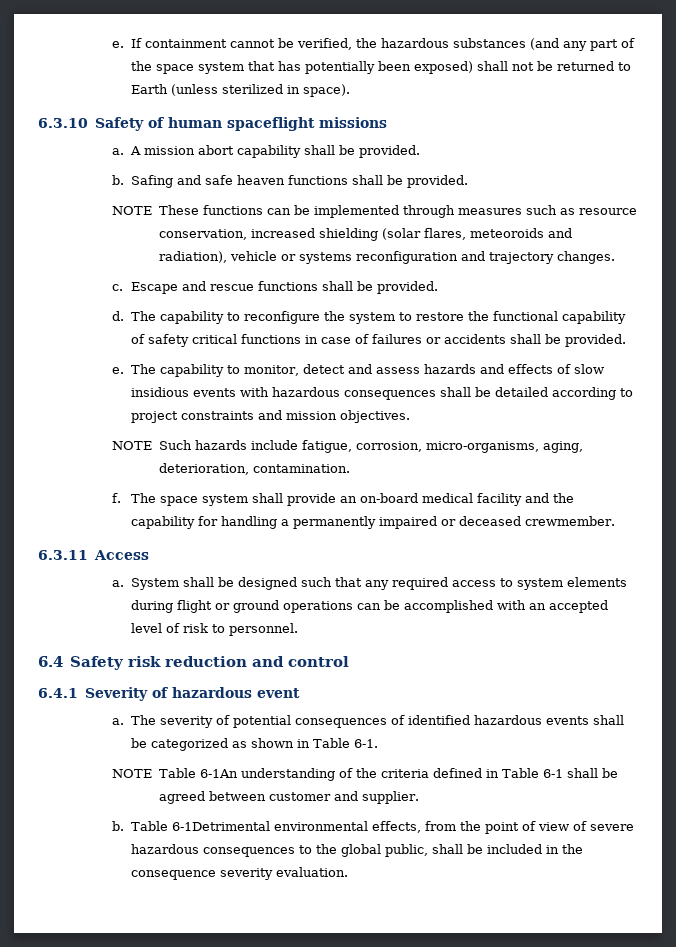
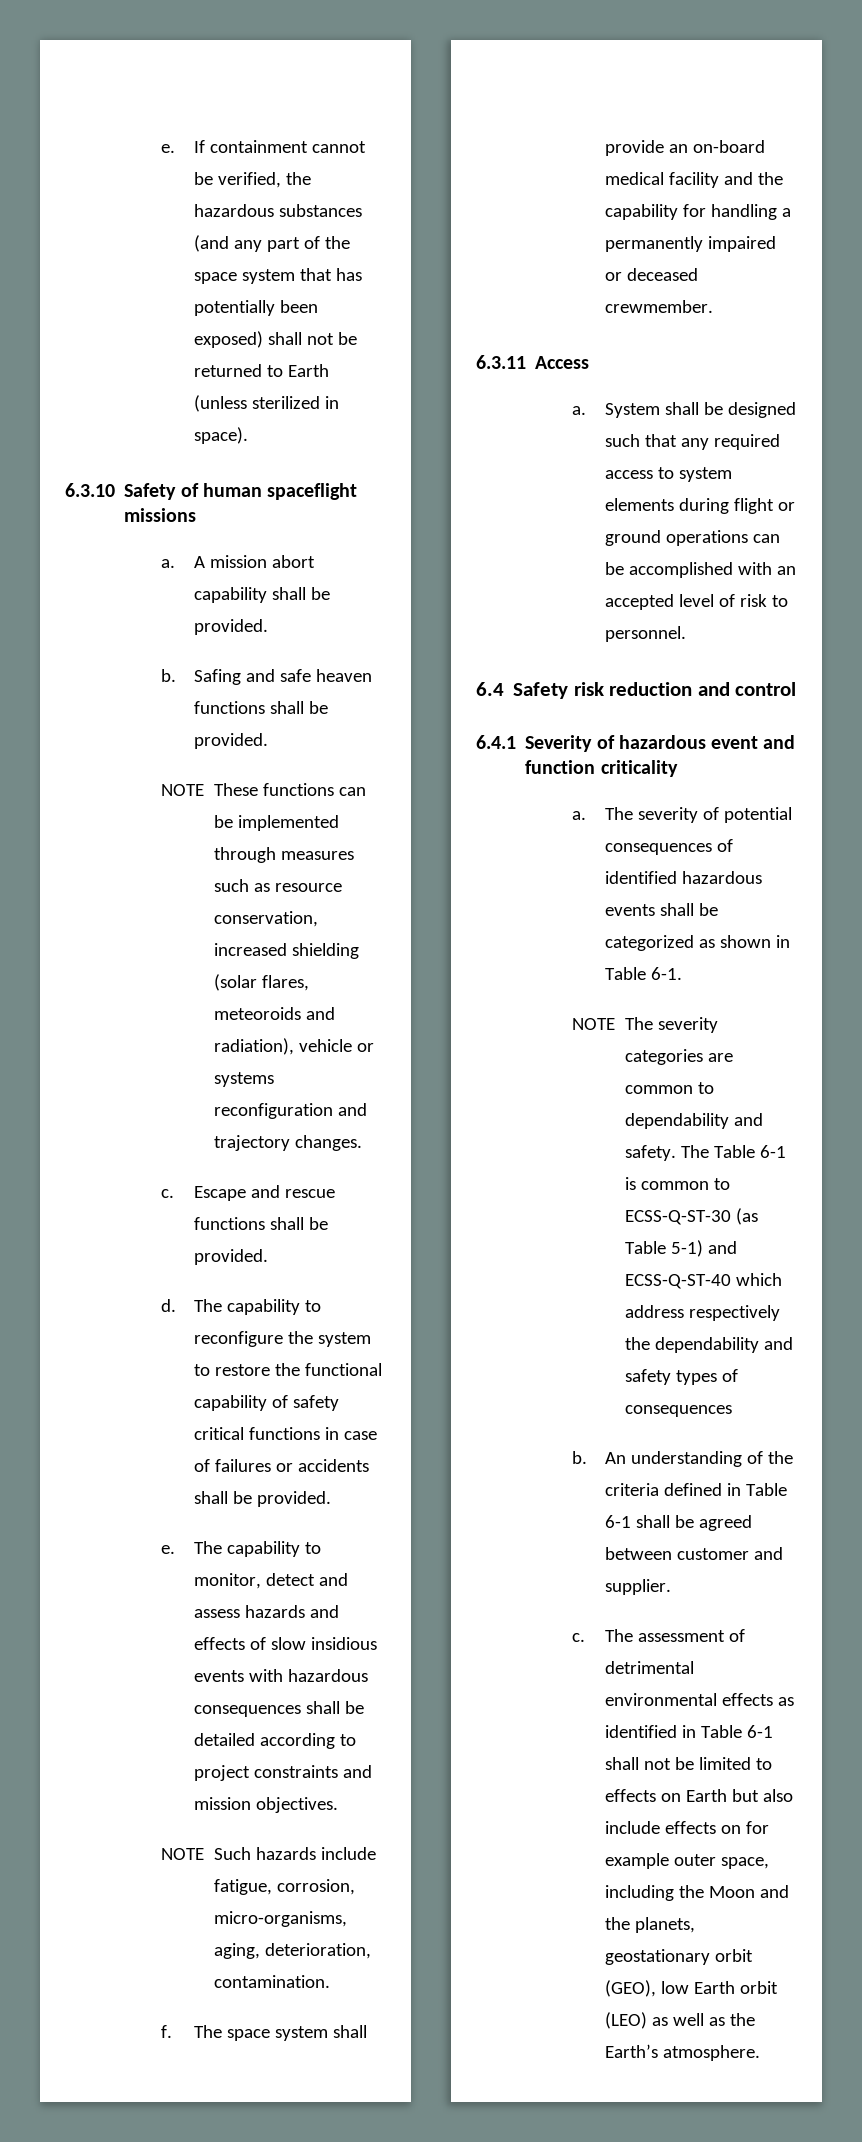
(300, 693) none -> [763,735,796,749] [525,760,678,777] and function criticality
[158,768,238,778] Table 6-1An -> [624,1017,718,1033] [624,1049,733,1065] [624,1082,714,1094] [624,1113,763,1129] [624,1145,786,1161] [624,1177,730,1190] [624,1208,758,1225] [624,1240,737,1257] [624,1273,782,1289] [624,1305,780,1321] [624,1337,793,1353] [624,1369,738,1385] [624,1405,732,1417] [572,1451,627,1464] The severity categories are common to dependability and safety. The Table 6-1 is common to ECSS-Q-ST-30 (as Table 5-1) and ECSS-Q-ST-40 which address respectively the dependability and safety types of consequences // b. An
[112,821,634,834] [130,844,583,857] [130,867,348,880] b. Table 6-1Detrimental environmental effects, from the point of view of severe hazardous consequences to the global public, shall be included in the consequence severity evaluation. -> [572,1629,746,1642] [605,1661,695,1674] [605,1693,795,1706] [605,1725,774,1738] [605,1757,773,1770] [605,1789,794,1802] [605,1821,770,1834] [605,1853,770,1869] [605,1885,790,1901] [605,1917,696,1933] [605,1949,754,1965] [605,1980,779,1997] [605,2012,756,2029] [605,2044,761,2061] c. The assessment of detrimental environmental effects as identified in Table 6-1 shall not be limited to effects on Earth but also include effects on for example outer space, including the Moon and the planets, geostationary orbit (GEO), low Earth orbit (LEO) as well as the Earth’s atmosphere.

